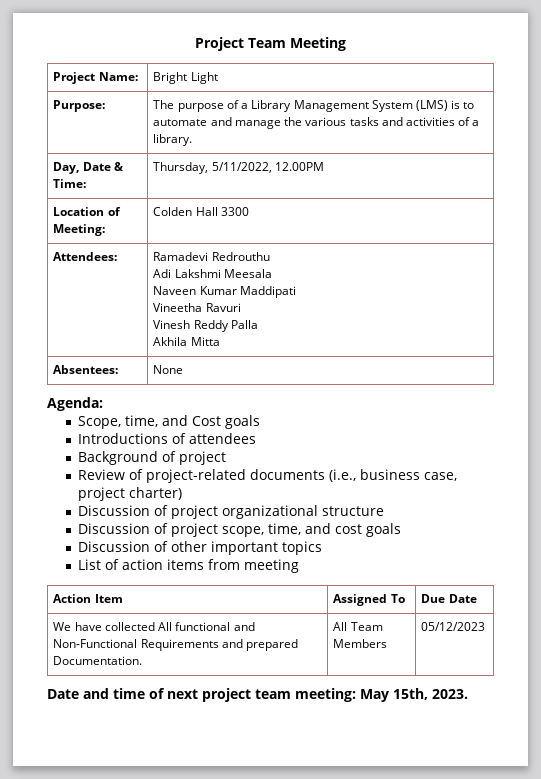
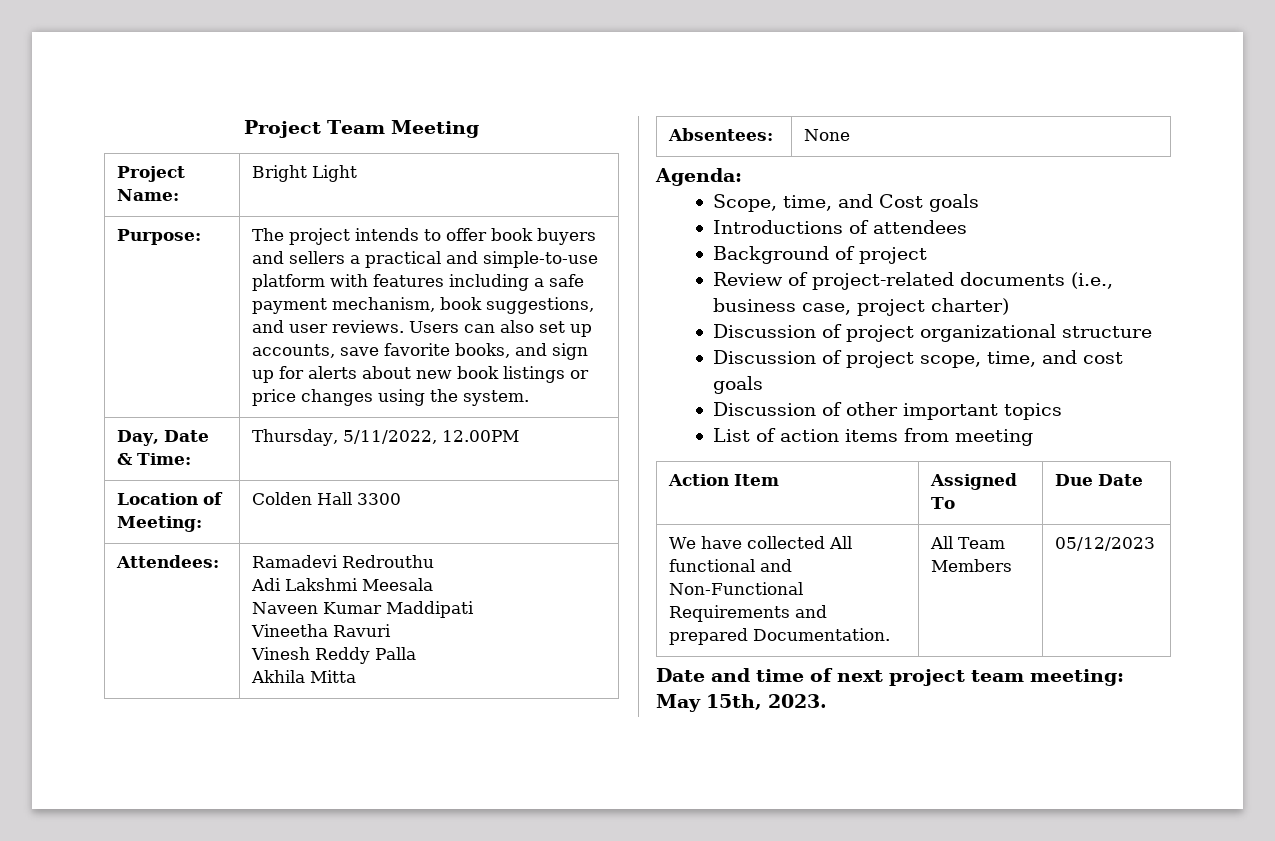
[177,100,475,112] [153,117,480,129] [153,134,193,146] purpose of a Library Management System (LMS) is to automate and manage the various tasks and activities of a library. -> [289,228,597,245] [252,251,599,268] [252,274,585,291] [252,297,595,314] [252,320,593,337] [252,343,589,360] [252,366,590,383] [252,389,530,406] project intends to offer book buyers and sellers a practical and simple-to-use platform with features including a safe payment mechanism, book suggestions, and user reviews. Users can also set up accounts, save favorite books, and sign up for alerts about new book listings or price changes using the system.

